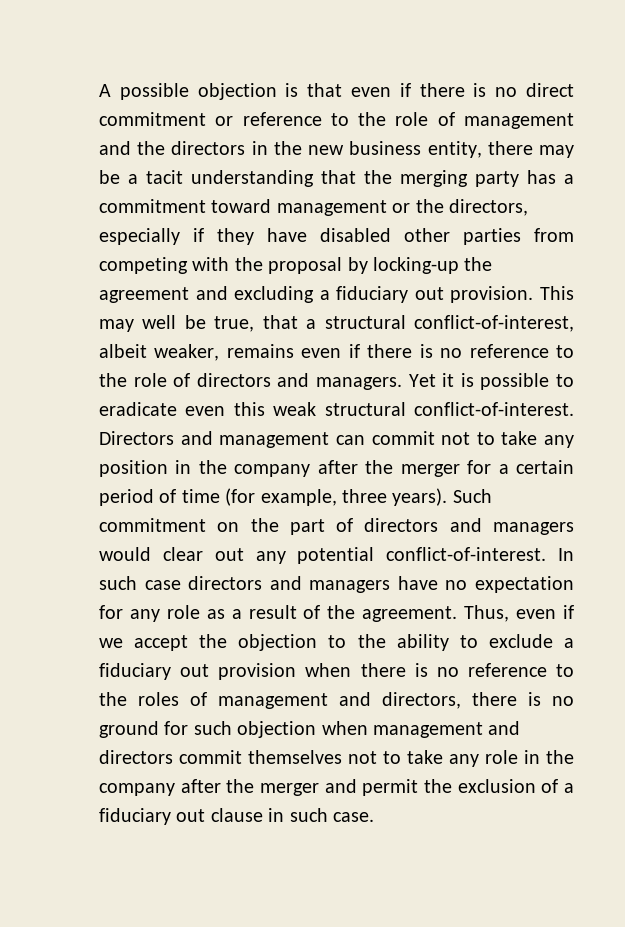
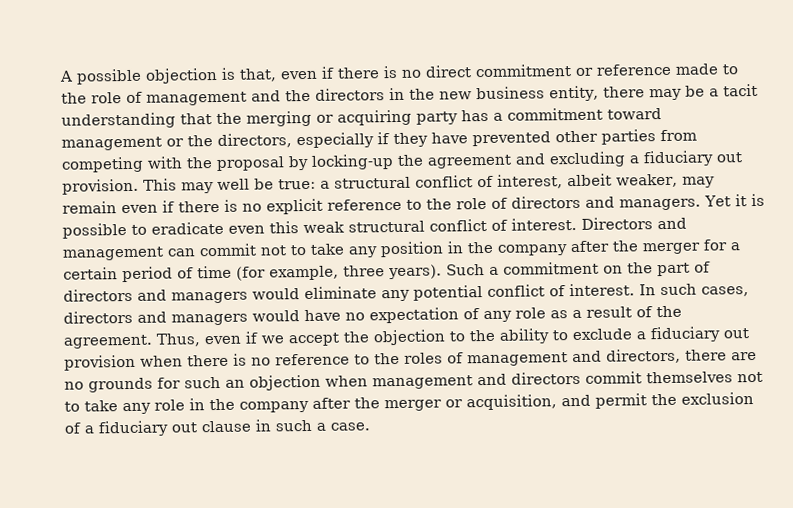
[307,83,343,97] that -> [238,68,277,82] that,
(322, 119) none -> [674,63,719,75] made
(469, 178) none -> [315,109,412,126] or acquiring
[320,228,392,242] disabled -> [471,131,551,147] prevented
[214,315,574,332] [99,344,463,361] true, that a structural conflict-of-interest, albeit weaker, remains even if there is no -> [277,173,715,190] [61,198,323,215] true: a structural conflict of interest, albeit weaker, may remain even if there is no explicit
[414,402,574,416] conflict-of-interest. -> [428,217,577,232] conflict of interest.
(492, 496) none -> [488,266,499,275] a
[162,547,547,564] clear out any potential conflict-of-interest. -> [303,283,635,302] eliminate any potential conflict of interest.
[144,576,391,593] case directors and managers -> [700,286,749,297] [62,310,300,326] cases, directors and managers would
[99,605,124,619] for -> [462,308,480,320] of
[528,692,574,706] [99,721,160,738] is no ground -> [730,351,757,361] [63,377,153,393] are no grounds
(232, 728) none -> [224,379,245,388] an
(320, 789) none -> [444,394,557,411] or acquisition,
(328, 815) none -> [315,422,326,431] a

